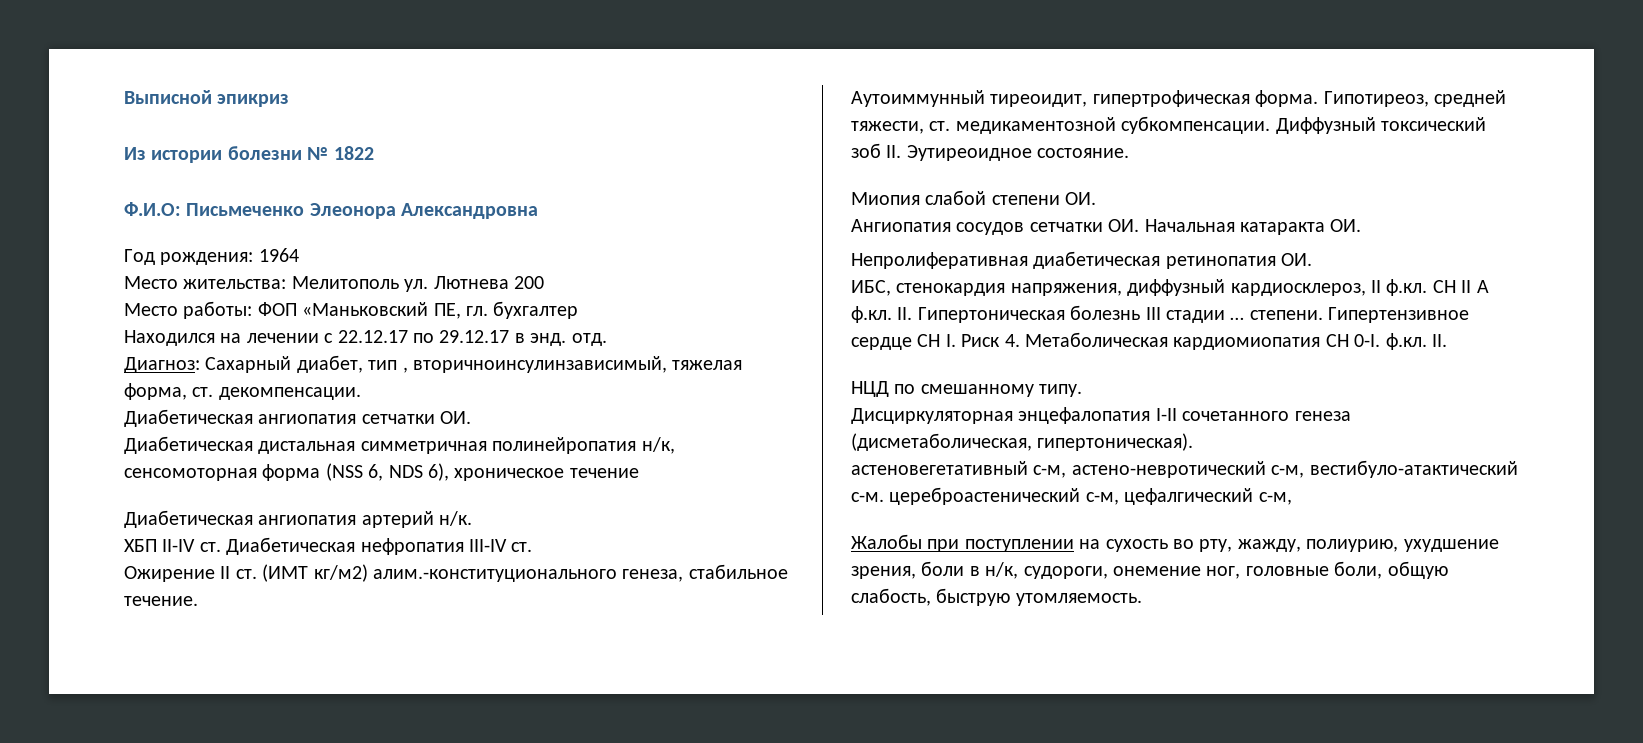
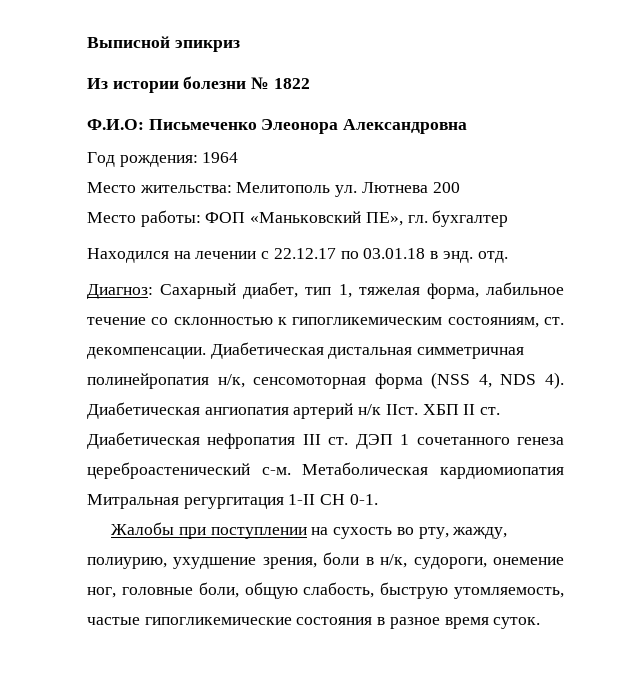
[433,303,461,319] ПЕ, -> [365,212,403,226] ПЕ»,
[439,330,510,343] 29.12.17 -> [363,248,426,259] 03.01.18
[402,356,743,373] [124,383,361,400] [124,409,472,427] , вторичноинсулинзависимый, тяжелая форма, ст. декомпенсации. // Диабетическая ангиопатия сетчатки ОИ. // -> [338,282,564,299] [87,317,564,328] [87,347,206,359] 1, тяжелая форма, лабильное течение со склонностью к гипогликемическим состояниям, ст. декомпенсации.
[368,463,639,481] [124,510,473,528] [124,539,196,552] 6, NDS 6), хроническое течение // Диабетическая ангиопатия артерий н/к. // ХБП II-IV -> [478,372,564,389] [87,402,476,419] 4, NDS 4). Диабетическая ангиопатия артерий н/к IIcт. ХБП II
[469,539,533,552] [124,564,788,582] [124,596,198,606] [851,90,1506,107] [851,116,1486,134] [851,143,1130,161] [851,190,1097,205] [851,219,1362,235] [851,251,1313,269] [851,279,1489,296] [851,305,1470,323] [851,332,1447,350] [851,381,1083,397] [851,407,1351,424] [851,433,1194,451] [851,460,1518,478] [851,487,1292,505] III-IV ст. // Ожирение II ст. (ИМТ кг/м2) алим.-конституционального генеза, стабильное течение. // Аутоиммунный тиреоидит, гипертрофическая форма. Гипотиреоз, средней тяжести, ст. медикаментозной субкомпенсации. Диффузный токсический зоб II. Эутиреоидное состояние. // Миопия слабой степени ОИ. // Ангиопатия сосудов сетчатки ОИ. Начальная катаракта ОИ. // Непролиферативная диабетическая ретинопатия ОИ. // ИБС, стенокардия напряжения, диффузный кардиосклероз, II ф.кл. СН II А ф.кл. II. Гипертоническая болезнь III стадии … степени. Гипертензивное сердце СН I. Риск 4. Метаболическая кардиомиопатия СН 0-I. ф.кл. II. // НЦД по смешанному типу. // Дисциркуляторная энцефалопатия I-II сочетанного генеза (дисметаболическая, гипертоническая). // астеновегетативный с-м, астено-невротический с-м, вестибуло-атактический с-м. цереброастенический с-м, цефалгический с-м, -> [302,434,565,449] [87,462,564,479] [87,494,378,509] III ст. ДЭП 1 сочетанного генеза цереброастенический с-м. Метаболическая кардиомиопатия Митральная регургитация 1-II СН 0-1.
[1015,593,1142,606] утомляемость. -> [454,587,564,599] [87,617,541,629] утомляемость, частые гипогликемические состояния в разное время суток.

